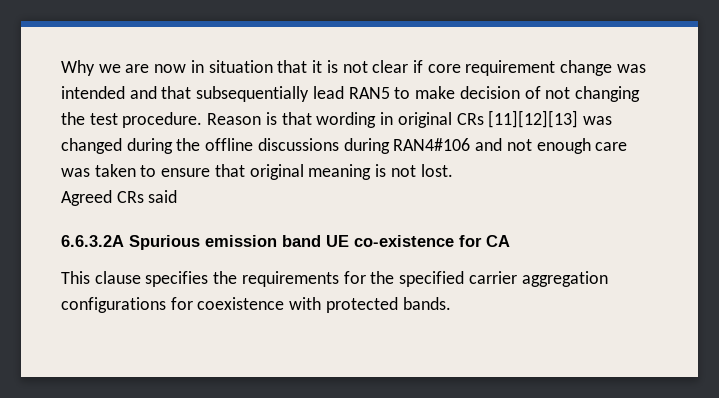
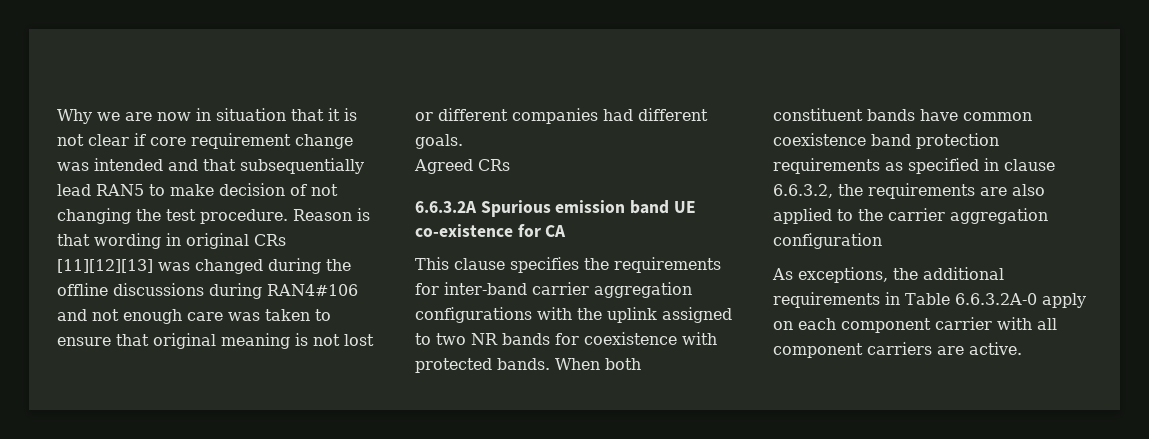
[420,164,453,177] lost. -> [344,334,374,346] [415,108,708,124] [415,134,463,149] lost or different companies had different goals.
[148,190,178,203] said -> (510, 165) none
[370,271,465,287] the specified -> [444,282,527,295] inter-band
(166, 305) none -> [537,307,732,323] [415,333,550,345] with the uplink assigned to two NR bands
(451, 303) none -> [555,358,641,370] [773,108,1032,121] [773,133,999,149] [773,158,1055,174] [773,183,1045,199] [773,208,1048,224] [773,233,882,249] [772,267,1004,283] [773,292,1086,308] [773,317,1057,333] [773,342,1022,358] When both constituent bands have common coexistence band protection requirements as specified in clause 6.6.3.2, the requirements are also applied to the carrier aggregation configuration // As exceptions, the additional requirements in Table 6.6.3.2A-0 apply on each component carrier with all component carriers are active.

